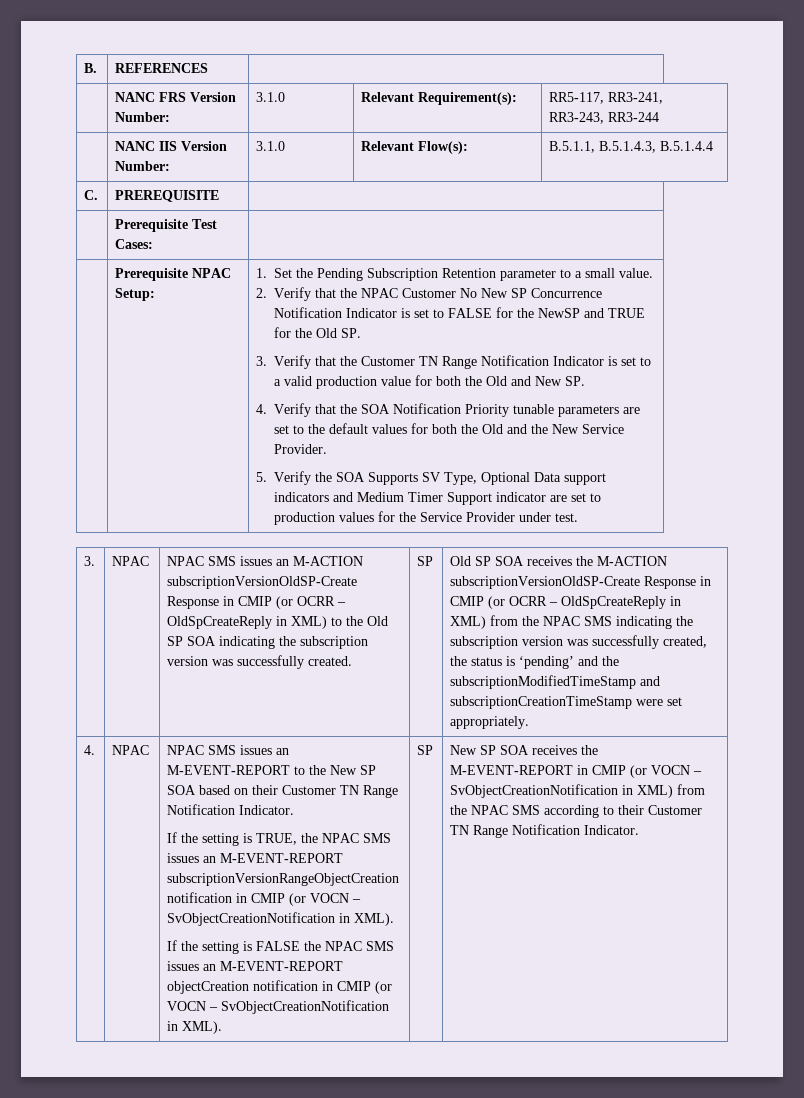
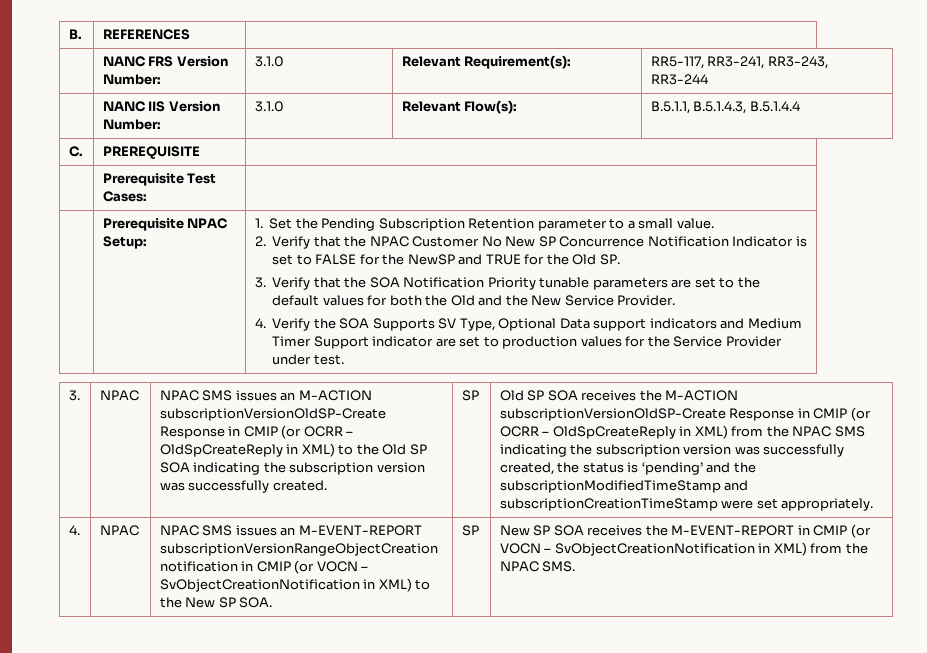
[361,355,652,369] [274,375,586,389] [256,403,358,417] Customer TN Range Notification Indicator is set to a valid production value for both the Old and New SP. // 4. Verify that the -> (367, 282) none
[256,472,268,482] 5. -> [254,318,266,328] 4.
[294,765,377,775] [167,785,399,798] [167,804,295,815] [167,832,392,846] [167,853,344,863] to the New SP SOA based on their Customer TN Range Notification Indicator. // If the setting is TRUE, the NPAC SMS issues an M-EVENT-REPORT -> (422, 530) none
[354,913,395,926] [167,940,395,954] [167,961,344,971] [167,980,393,994] [167,1000,390,1014] [167,1021,223,1034] XML). // If the setting is FALSE the NPAC SMS issues an M-EVENT-REPORT objectCreation notification in CMIP (or VOCN – SvObjectCreationNotification in XML). -> [378,578,431,592] [159,597,273,608] XML) to the New SP SOA.
[512,805,703,818] [450,824,640,838] SMS according to their Customer TN Range Notification Indicator. -> [542,561,576,572] SMS.

